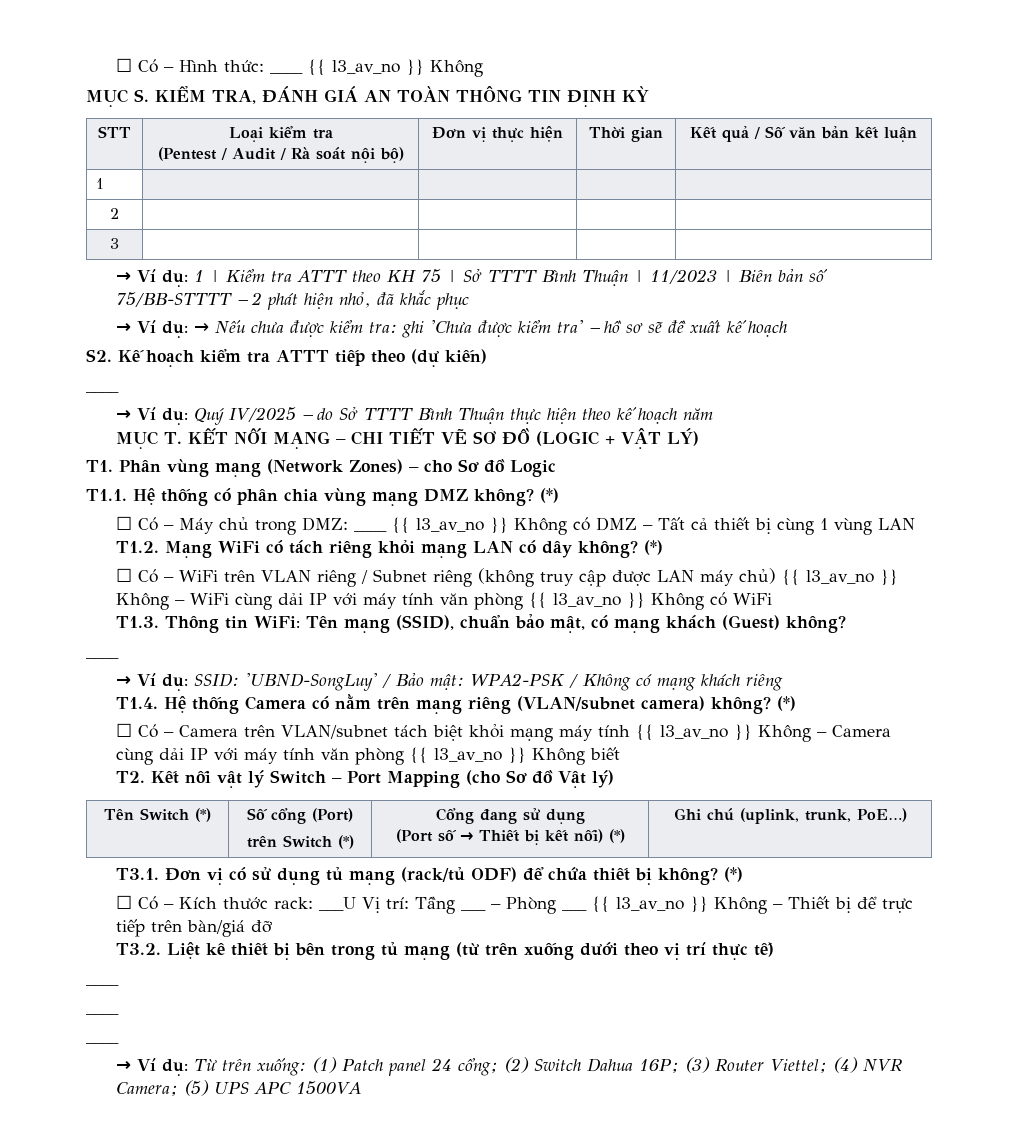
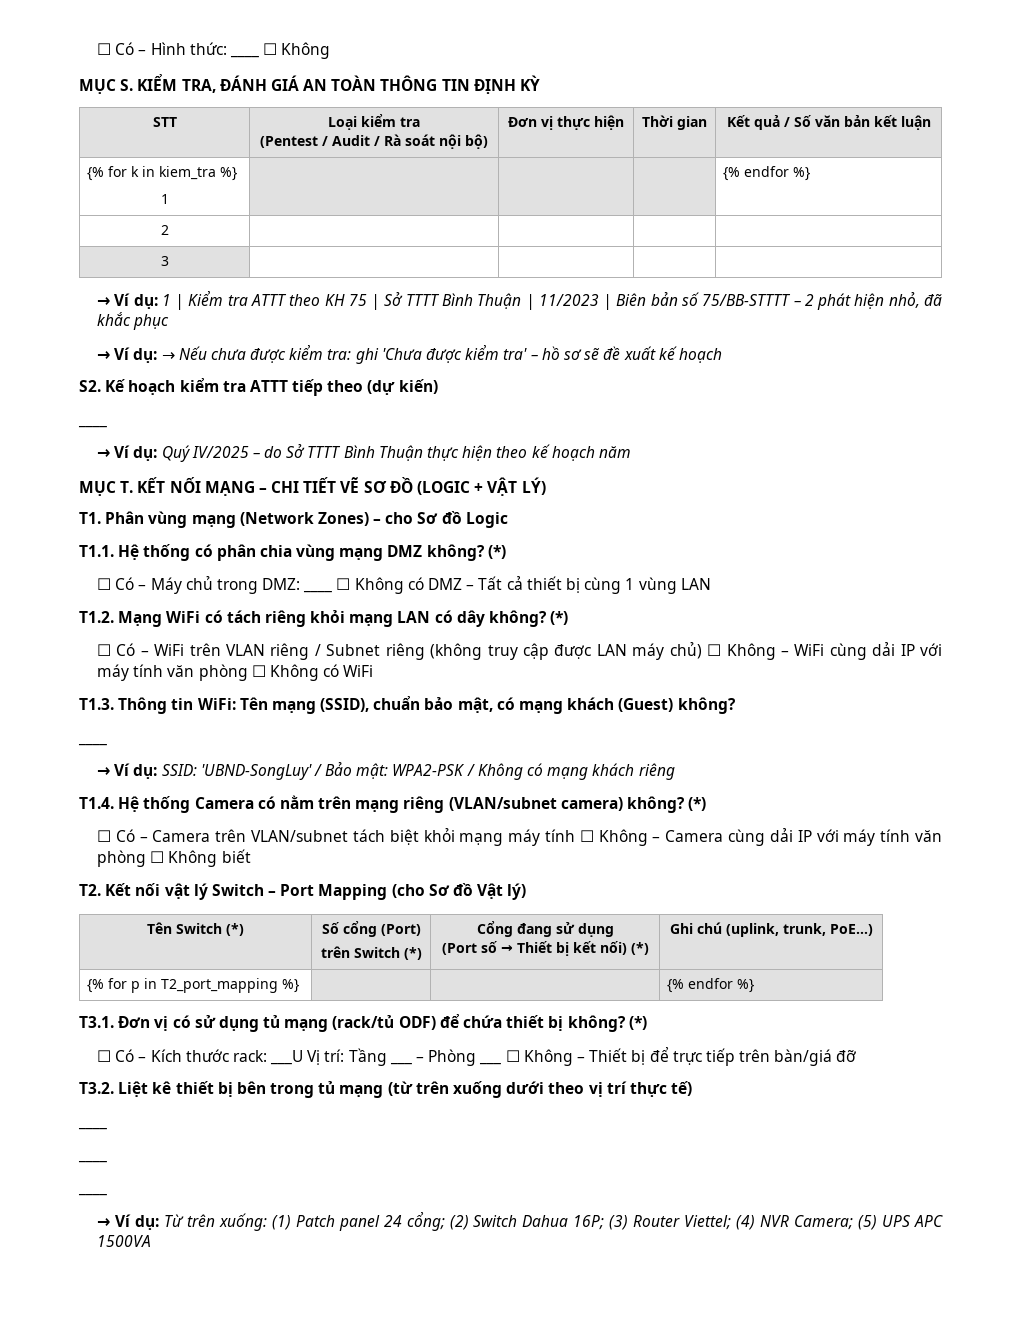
[307,59,424,76] {{ l3_av_no }} -> [263,43,278,55] ☐
[96,178,105,189] 1 | | | | -> [86,166,237,181] [160,194,169,204] [722,166,810,181] {% for k in kiem_tra %} // 1 | | | | {% endfor %}
[391,517,508,534] {{ l3_av_no }} -> [336,578,351,590] ☐
[781,569,898,586] {{ l3_av_no }} -> [707,644,722,656] ☐
[528,592,645,609] {{ l3_av_no }} -> [251,665,266,677] ☐
[635,724,752,741] {{ l3_av_no }} -> [579,830,594,842] ☐
[409,747,526,764] {{ l3_av_no }} -> [150,851,165,863] ☐
(907, 815) none -> [86,978,299,993] [666,978,754,993] // {% for p in T2_port_mapping %} | | | {% endfor %}
[591,896,708,913] {{ l3_av_no }} -> [505,1050,520,1062] ☐

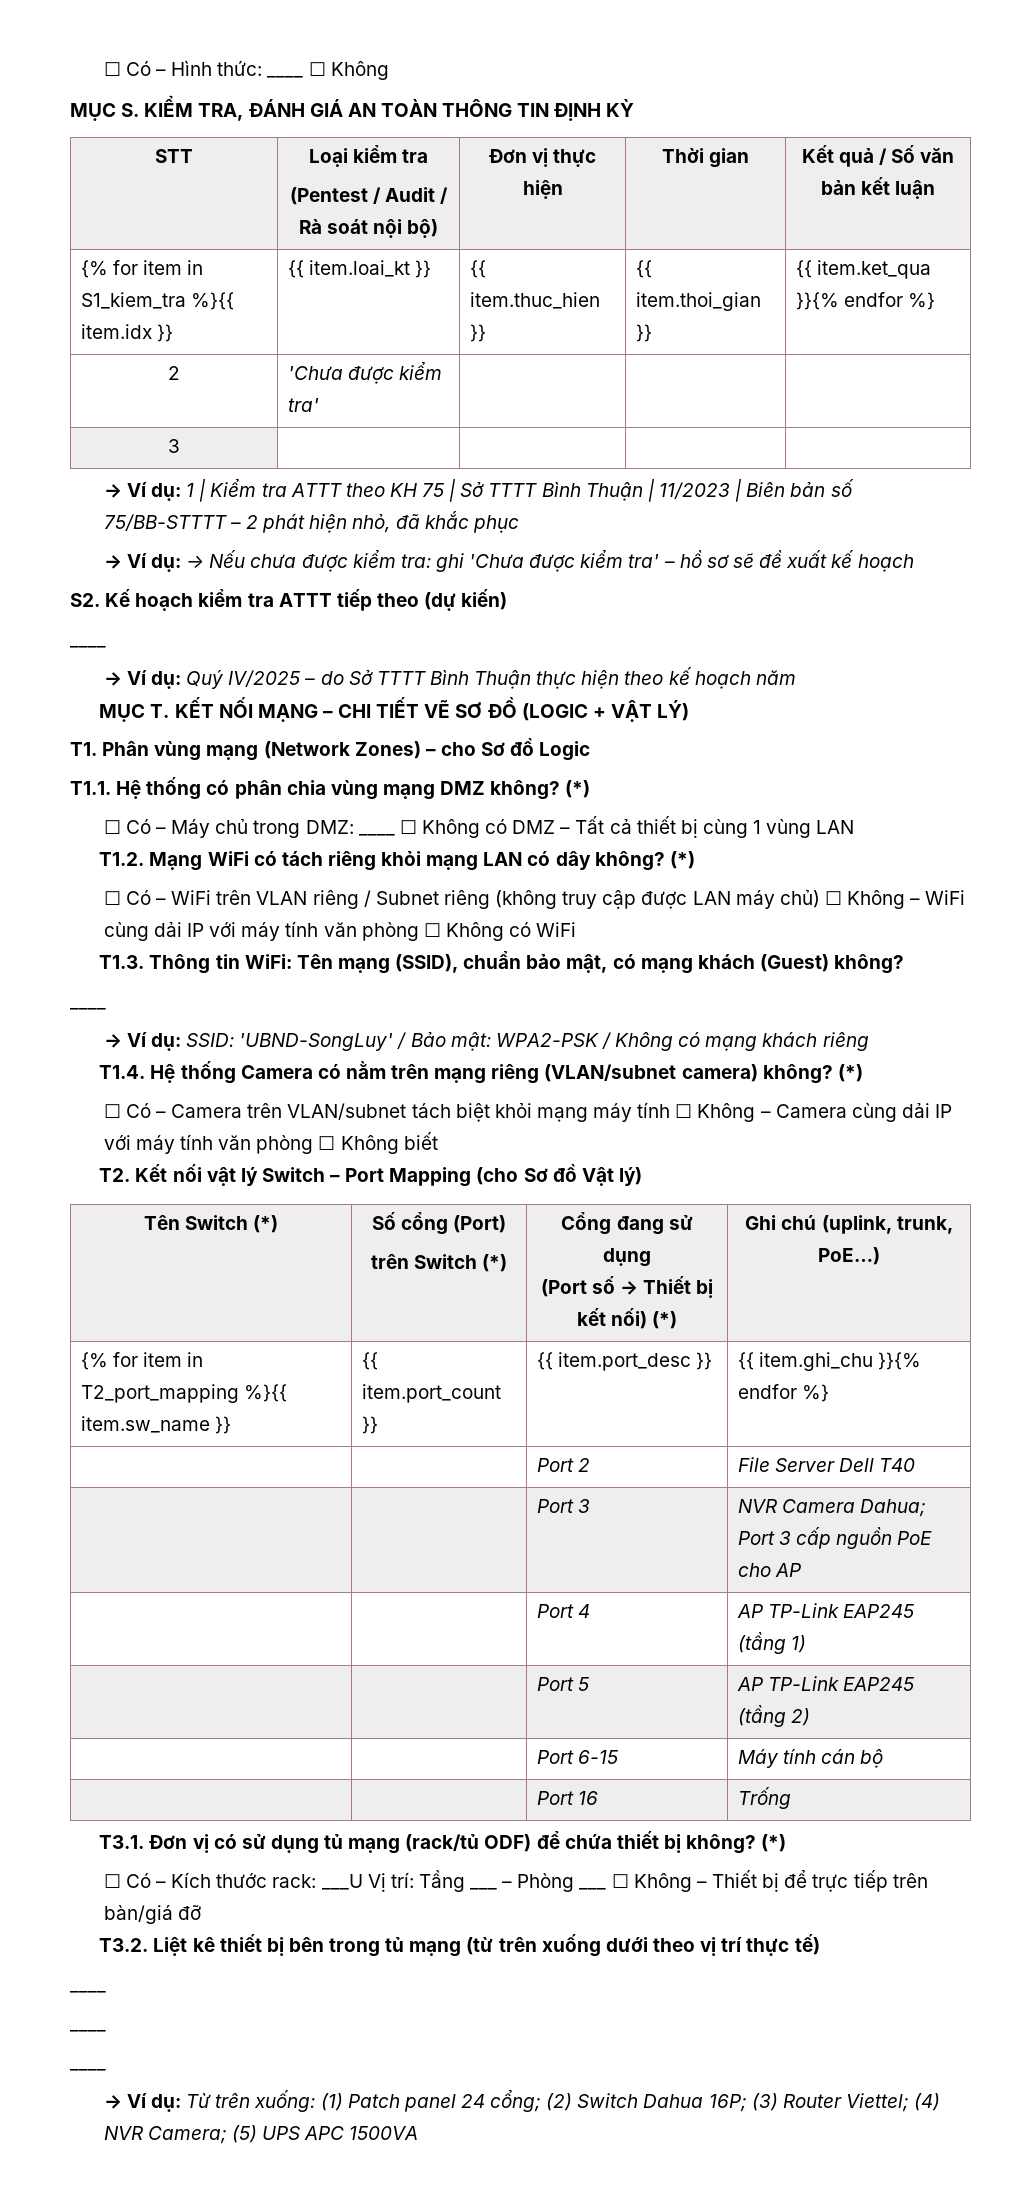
[130,166,237,181] [160,194,169,204] [722,167,740,181] k in kiem_tra %} // 1 | | | | {% -> [143,260,204,275] [80,292,234,310] [80,324,173,342] [287,260,432,278] [469,260,486,278] [469,292,600,309] [469,324,486,342] [635,260,652,278] [635,292,761,311] [635,324,652,342] [795,260,931,279] [795,292,839,310] item in S1_kiem_tra %}{{ item.idx }} | {{ item.loai_kt }} | {{ item.thuc_hien }} | {{ item.thoi_gian }} | {{ item.ket_qua }}{%
(169, 230) none -> [287,362,443,384] [287,398,319,412] 'Chưa được kiểm tra'
[130,981,140,993] p -> [143,1352,183,1367] item
[281,979,299,993] [666,978,754,993] %} | | | {% endfor %} -> [243,1384,287,1402] [80,1416,231,1434] [361,1352,378,1370] [361,1384,501,1403] [361,1416,378,1434] [536,1352,713,1371] [737,1352,922,1371] [737,1384,829,1402] [536,1458,590,1472] [737,1457,916,1472] [536,1499,590,1513] [737,1499,927,1517] [737,1527,933,1549] [737,1563,802,1577] [536,1604,590,1618] [736,1603,915,1618] [737,1632,806,1654] [536,1677,589,1691] [736,1676,915,1691] [737,1705,810,1727] [536,1750,618,1764] [737,1749,884,1768] [536,1791,598,1805] [737,1787,791,1809] %}{{ item.sw_name }} | {{ item.port_count }} | {{ item.port_desc }} | {{ item.ghi_chu }}{% endfor %} // | | Port 2 | File Server Dell T40 // | | Port 3 | NVR Camera Dahua; Port 3 cấp nguồn PoE cho AP // | | Port 4 | AP TP-Link EAP245 (tầng 1) // | | Port 5 | AP TP-Link EAP245 (tầng 2) // | | Port 6-15 | Máy tính cán bộ // | | Port 16 | Trống

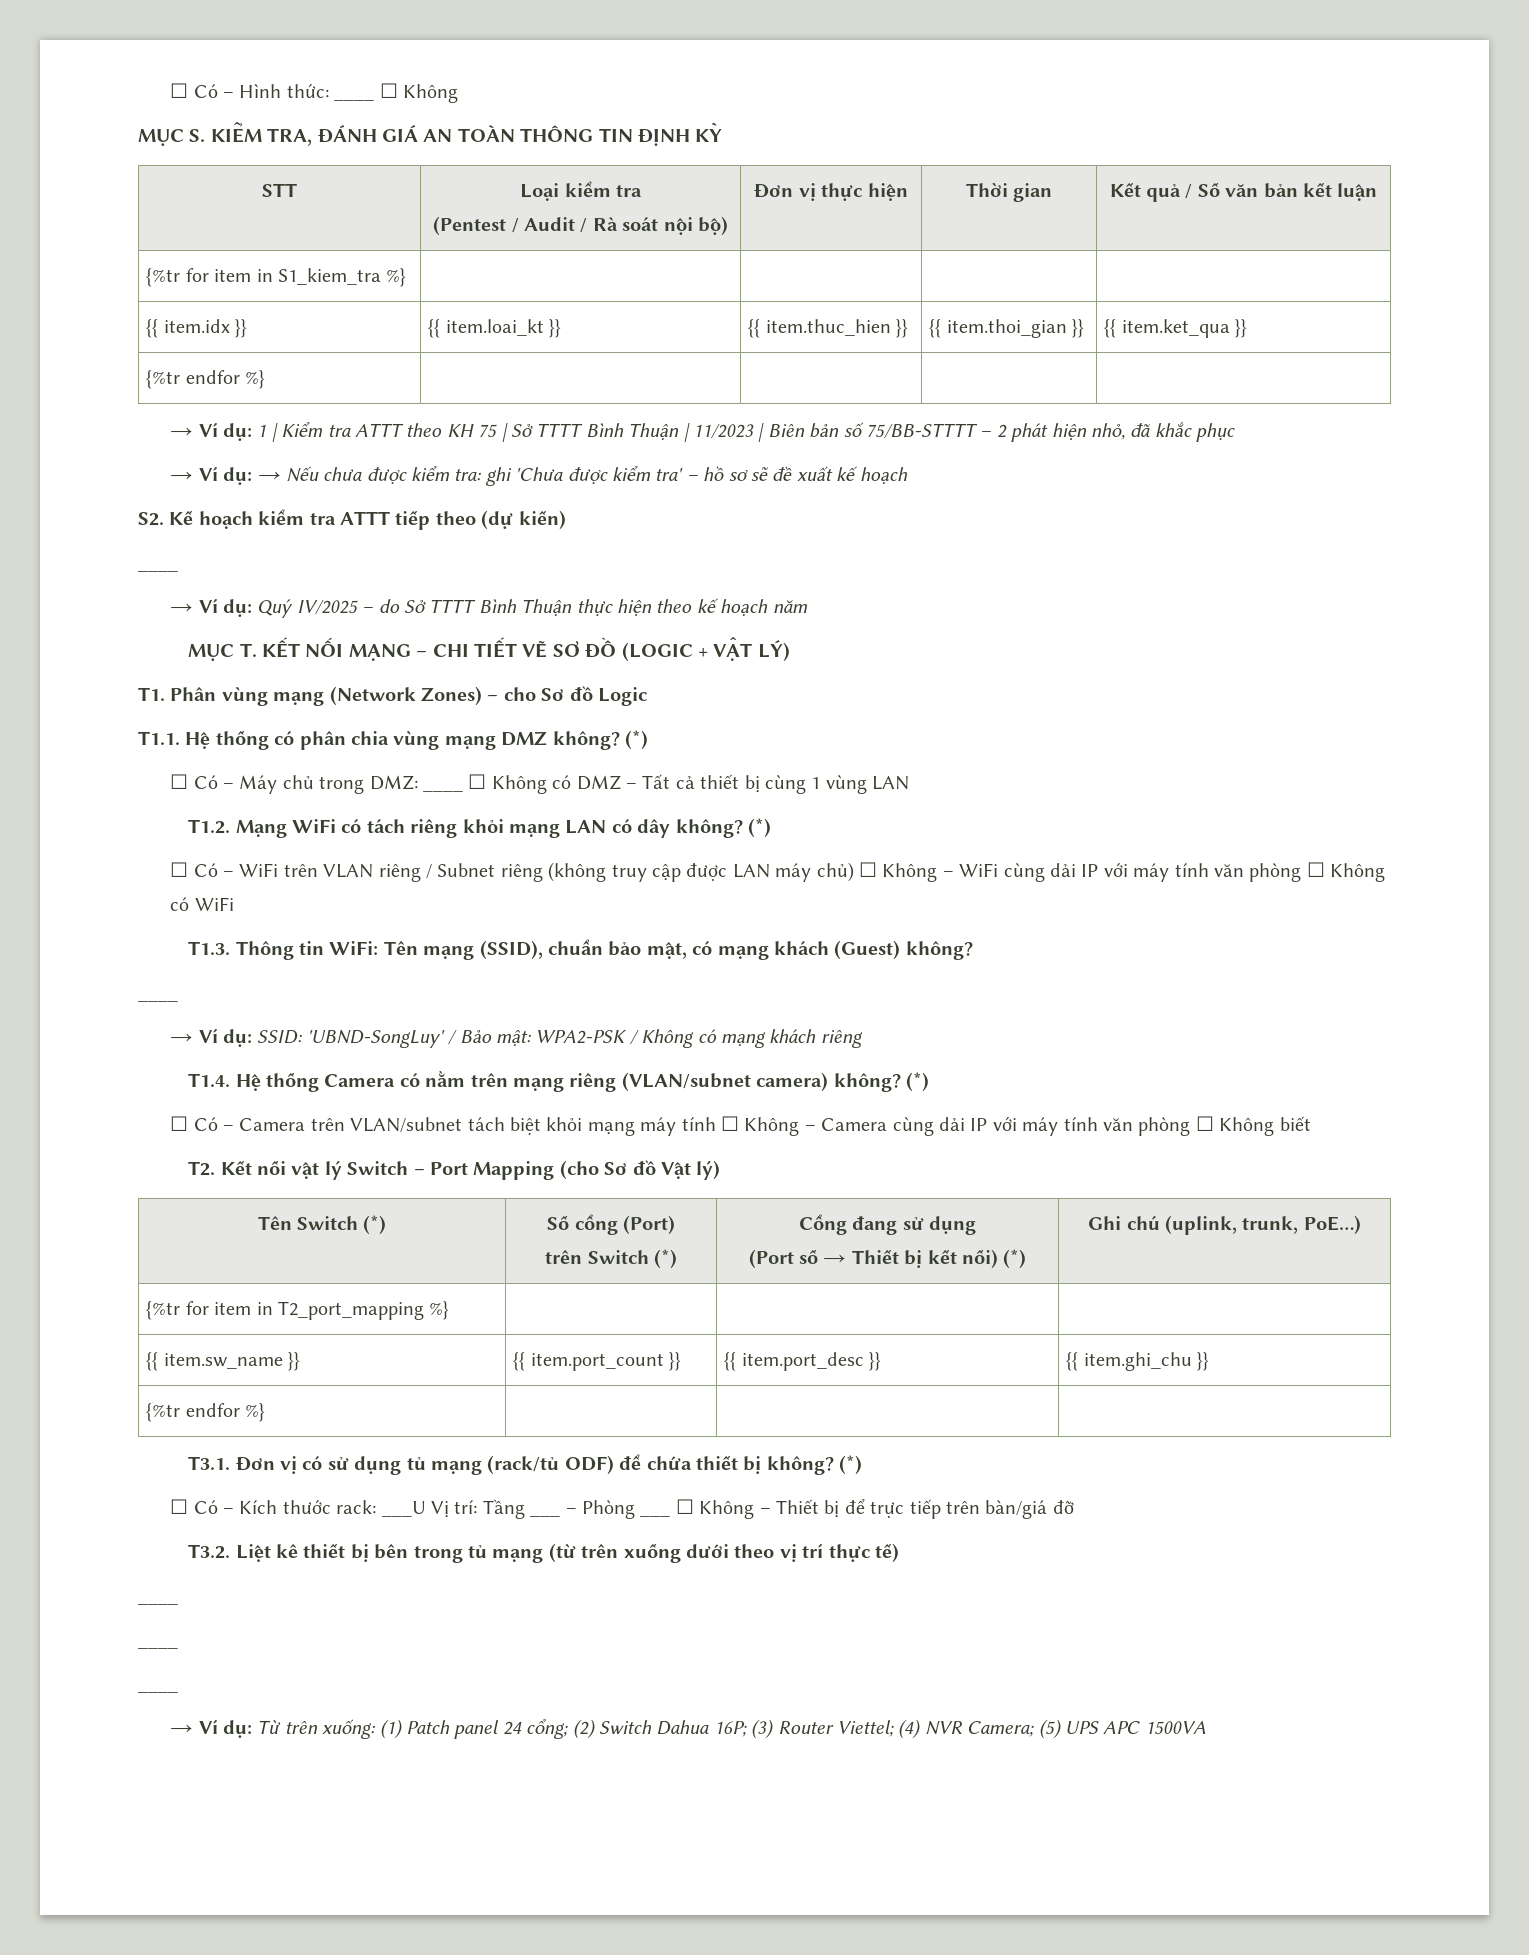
[80,260,108,278] {% -> [146,268,181,287] {%tr
[190,292,234,310] %}{{ -> [386,268,407,287] [146,319,159,338] %} | | | | // {{
[795,292,936,310] [168,366,180,380] [287,362,443,384] [287,398,319,412] [168,439,180,453] }}{% endfor %} // 2 | 'Chưa được kiểm tra' | | | // 3 -> [1235,319,1248,338] [146,370,266,389] }} // {%tr endfor %}
[80,1352,108,1370] {% -> [146,1301,181,1320] {%tr
[243,1384,287,1402] %}{{ -> [429,1301,450,1320] [146,1352,159,1371] %} | | | // {{
[878,1352,922,1370] [737,1384,829,1402] [536,1458,590,1472] [737,1457,916,1472] [536,1499,590,1513] [737,1499,927,1517] [737,1527,933,1549] [737,1563,802,1577] [536,1604,590,1618] [736,1603,915,1618] [737,1632,806,1654] [536,1677,589,1691] [736,1676,915,1691] [737,1705,810,1727] [536,1750,618,1764] [737,1749,884,1768] [536,1791,598,1805] [737,1787,791,1809] }}{% endfor %} // | | Port 2 | File Server Dell T40 // | | Port 3 | NVR Camera Dahua; Port 3 cấp nguồn PoE cho AP // | | Port 4 | AP TP-Link EAP245 (tầng 1) // | | Port 5 | AP TP-Link EAP245 (tầng 2) // | | Port 6-15 | Máy tính cán bộ // | | Port 16 | Trống -> [1197,1352,1210,1371] [146,1403,266,1422] }} // {%tr endfor %} | | |

